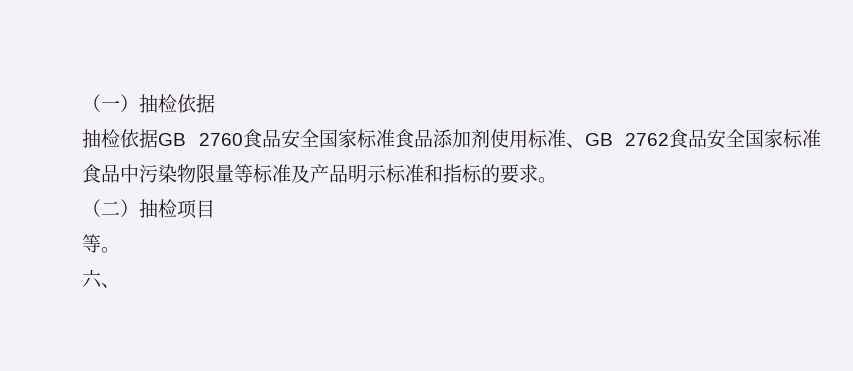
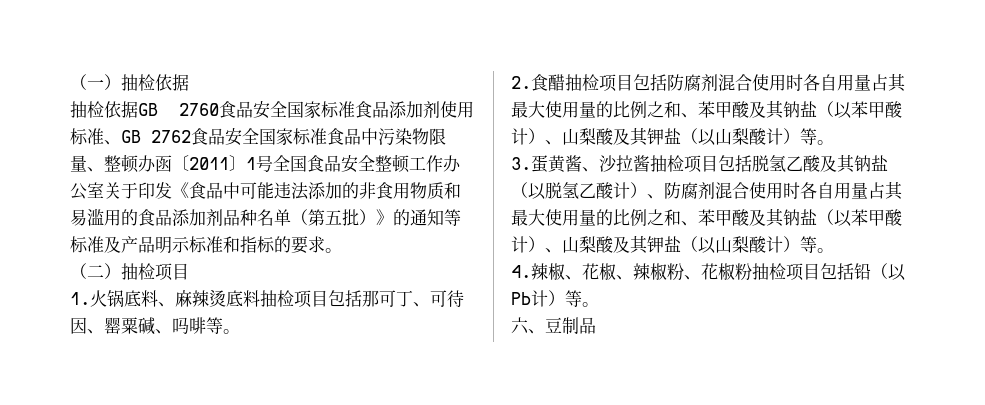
(234, 173) none -> [87,154,461,173] [70,182,461,200] [70,208,444,227] 、整顿办函〔2011〕1号全国食品安全整顿工作办公室关于印发《食品中可能违法添加的非食用物质和易滥用的食品添加剂品种名单（第五批）》的通知
(215, 209) none -> [70,290,464,308] [70,317,240,335] [511,73,906,92] [511,100,902,119] [511,127,834,146] [511,154,888,173] [511,181,903,200] [511,208,902,227] [511,235,834,254] [511,263,906,281] [511,290,565,307] 1.火锅底料、麻辣烫底料抽检项目包括那可丁、可待因、罂粟碱、吗啡等。 // 2.食醋抽检项目包括防腐剂混合使用时各自用量占其最大使用量的比例之和、苯甲酸及其钠盐（以苯甲酸计）、山梨酸及其钾盐（以山梨酸计）等。 // 3.蛋黄酱、沙拉酱抽检项目包括脱氢乙酸及其钠盐（以脱氢乙酸计）、防腐剂混合使用时各自用量占其最大使用量的比例之和、苯甲酸及其钠盐（以苯甲酸计）、山梨酸及其钾盐（以山梨酸计）等。 // 4.辣椒、花椒、辣椒粉、花椒粉抽检项目包括铅（以Pb计）
(120, 285) none -> [545,317,596,334] 豆制品

